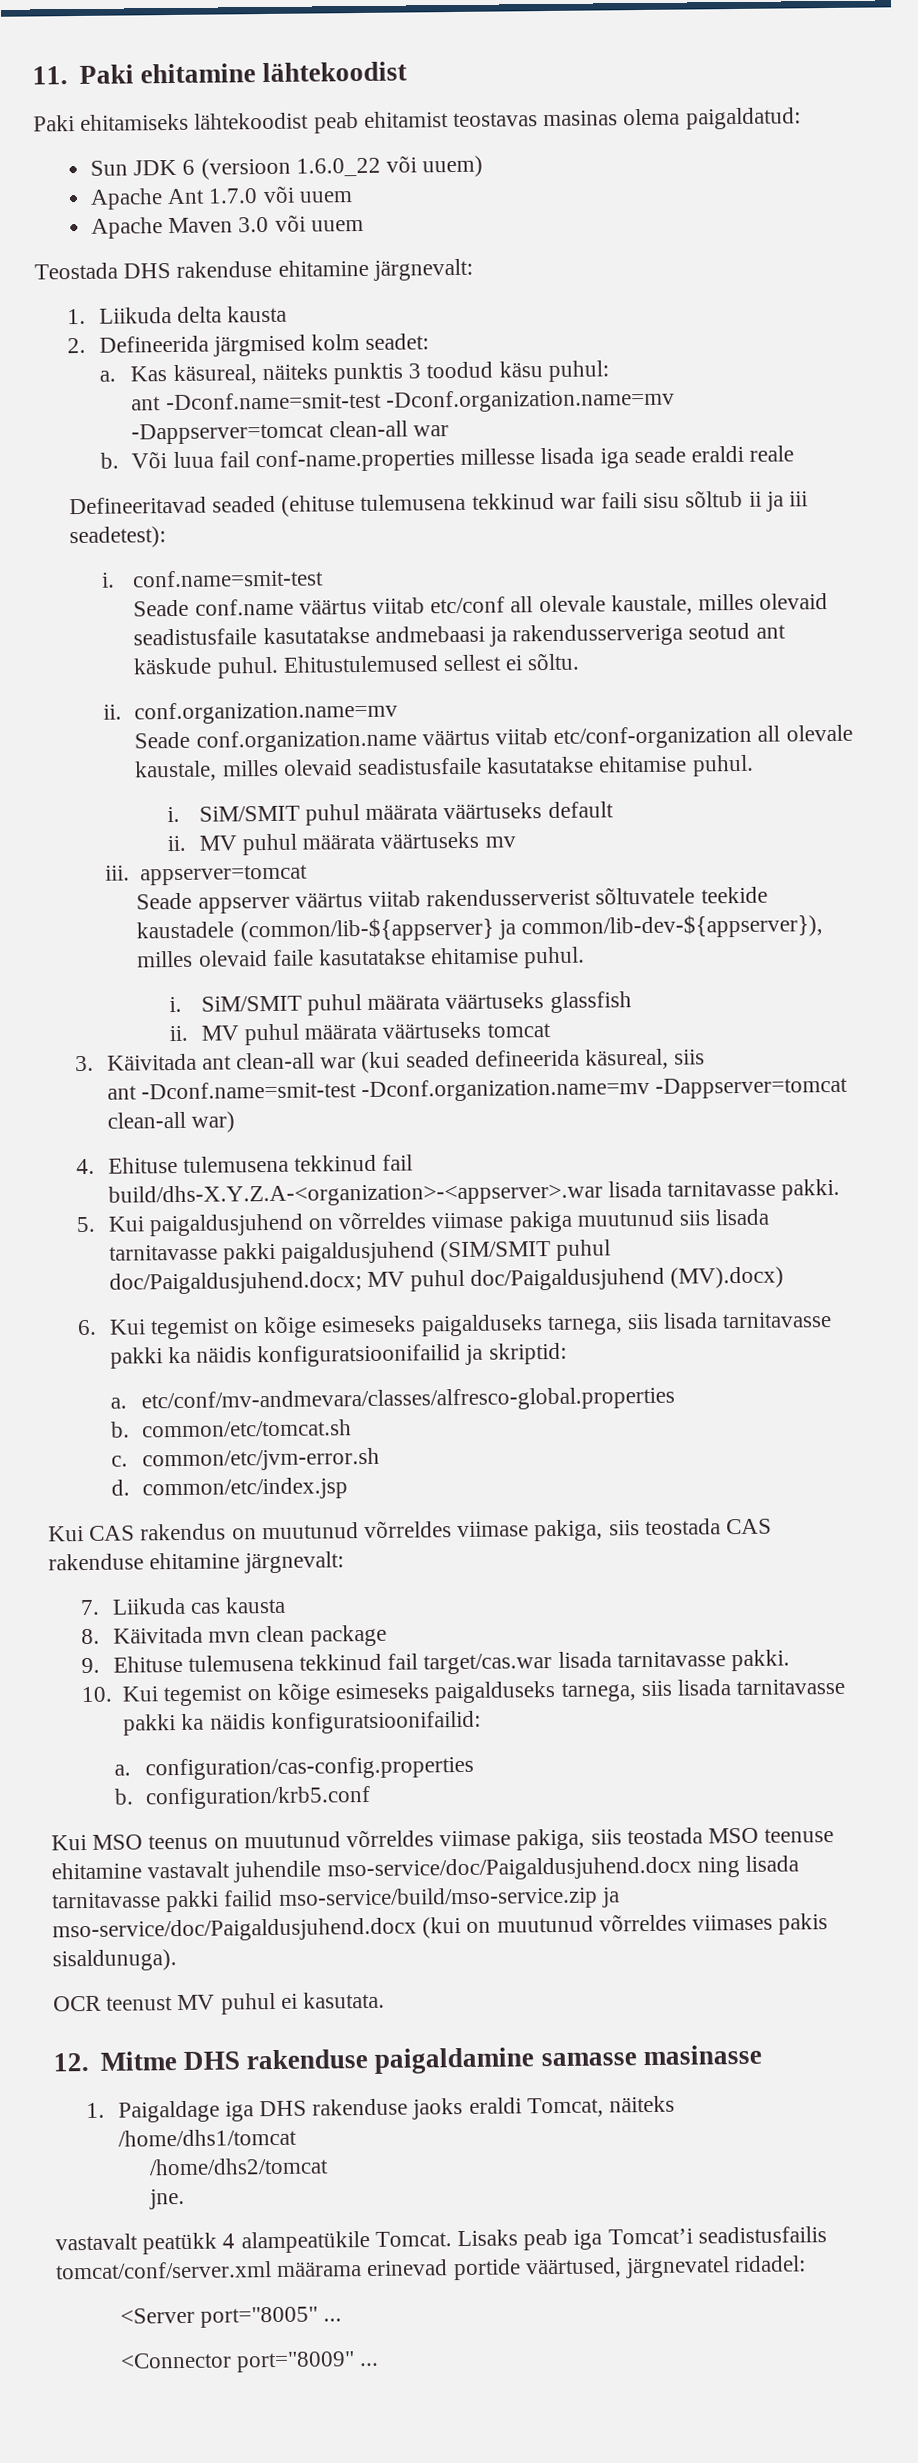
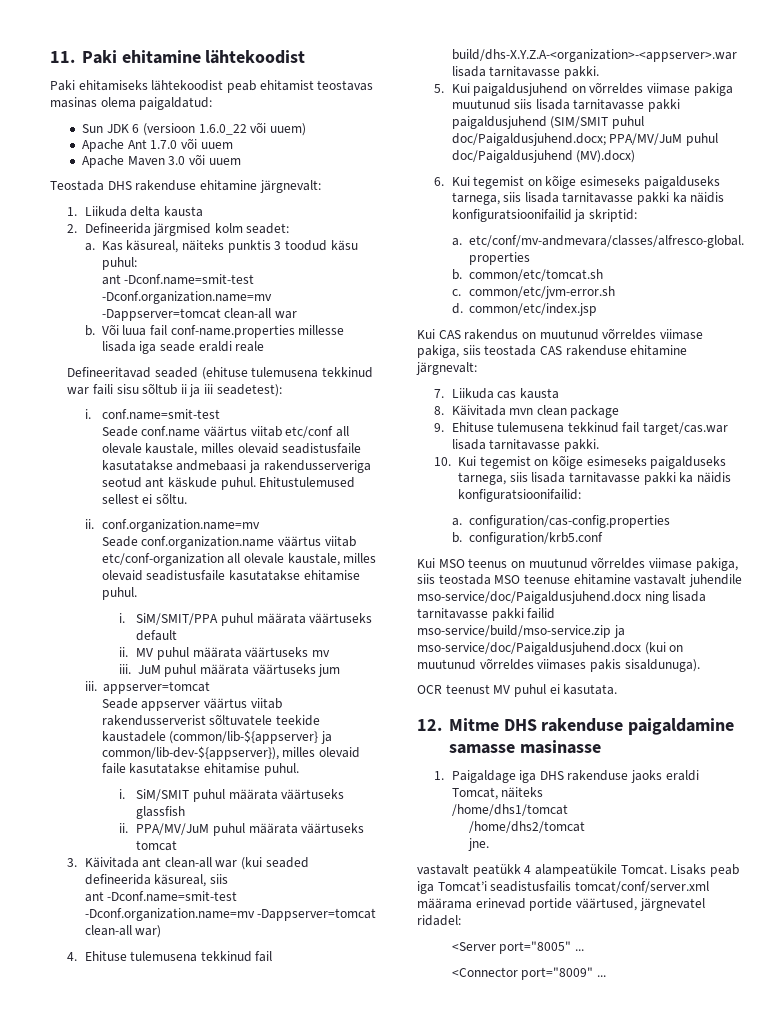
[198,805,300,822] SiM/SMIT -> [136,613,219,625] SiM/SMIT/PPA
(516, 842) none -> [119,664,341,677] // iii. JuM puhul määrata väärtuseks jum
[200,1025,239,1041] MV -> [136,823,210,835] PPA/MV/JuM
[366,1271,405,1287] MV -> [609,133,683,145] PPA/MV/JuM

